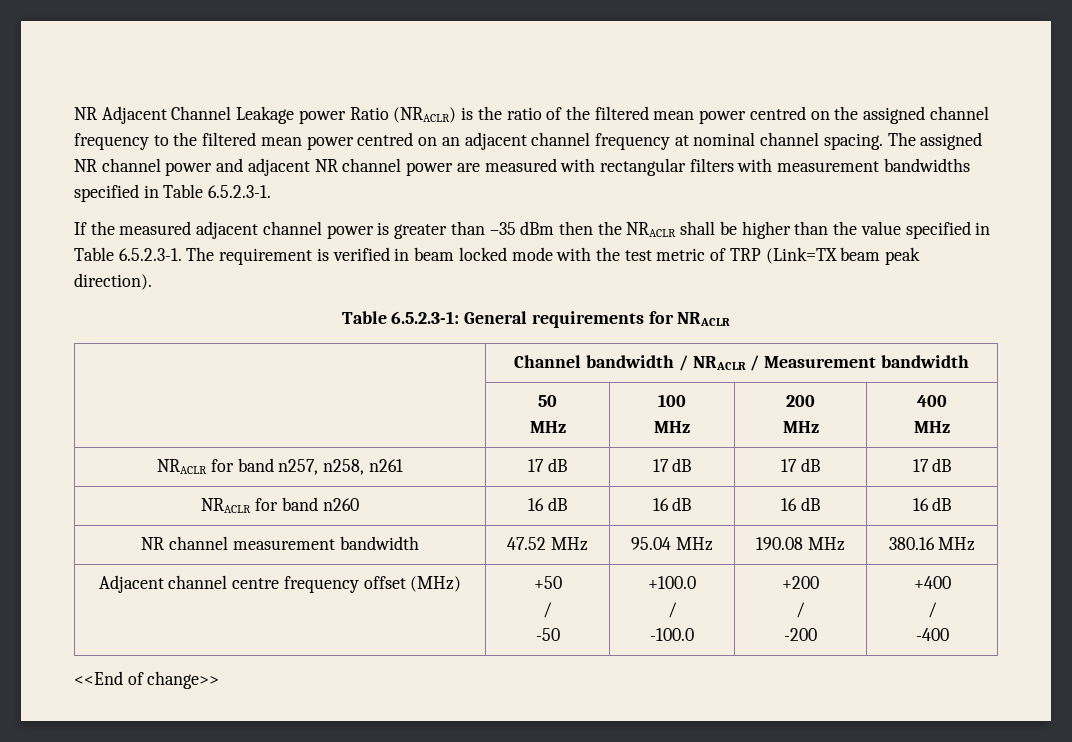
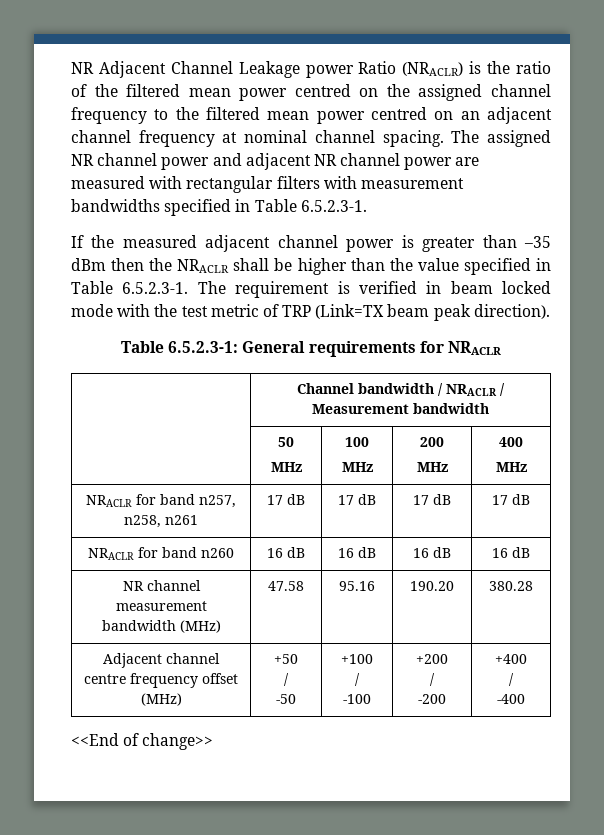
[507,537,588,551] [631,537,713,551] [756,537,845,551] [888,537,976,551] | 47.52 MHz | 95.04 MHz | 190.08 MHz | 380.16 MHz -> [179,620,221,633] [268,581,304,591] [339,581,375,591] [410,581,454,591] [489,581,533,591] (MHz) | 47.58 | 95.16 | 190.20 | 380.28
[648,576,696,589] [667,602,677,618] [650,628,694,641] +100.0 // / // -100.0 -> [341,654,373,664] [355,673,360,686] [343,694,371,704] +100 // / // -100

